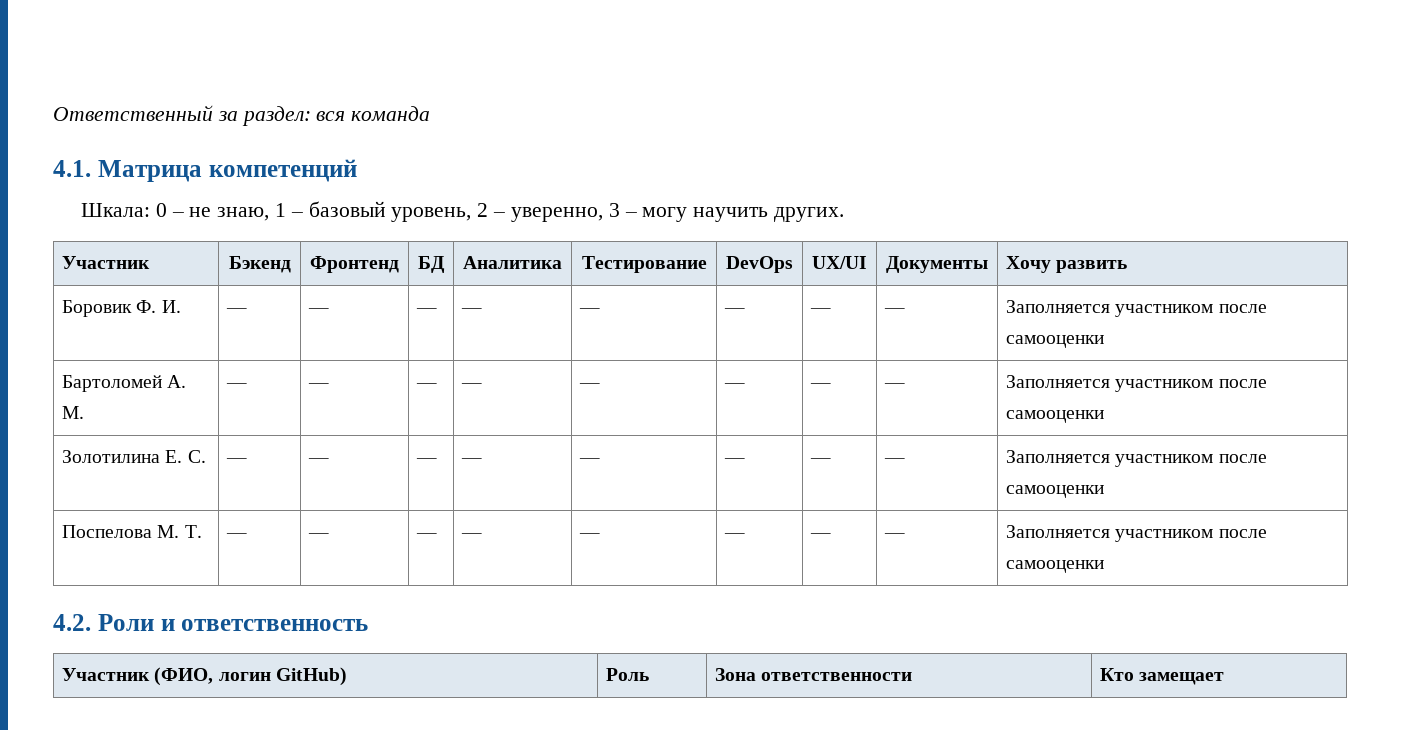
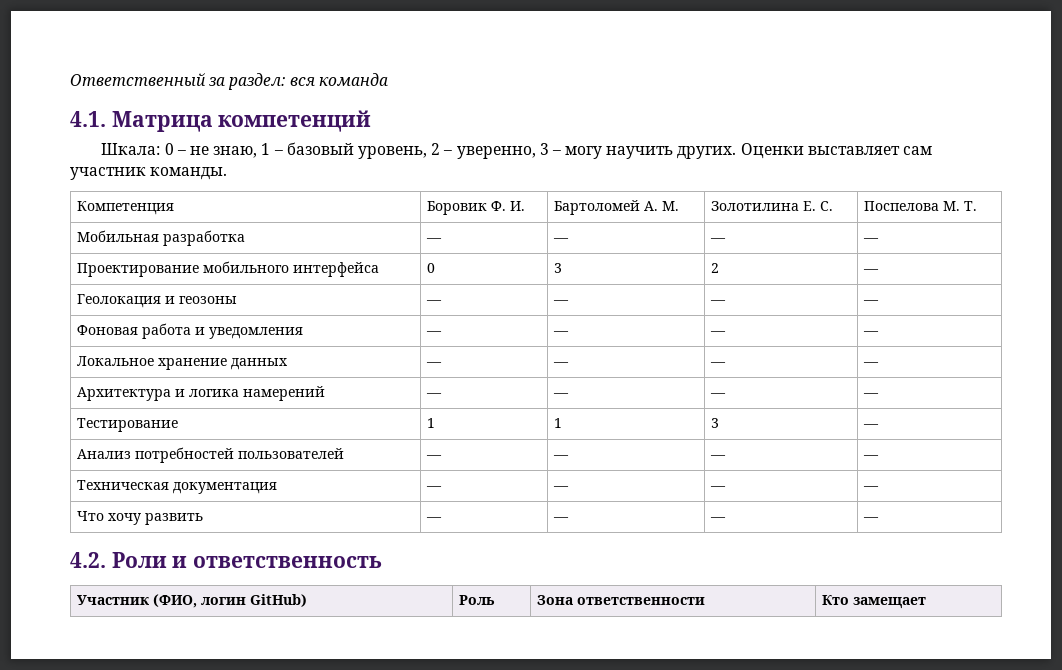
[62,256,151,269] [228,256,291,273] [310,256,399,273] [418,256,445,273] [463,256,562,269] [581,256,707,273] [726,256,793,273] [812,256,867,269] [886,256,988,273] [1006,256,1128,273] [62,300,181,317] [226,308,248,313] [308,308,330,313] [416,308,438,313] [461,308,483,313] [579,308,601,313] [724,308,746,313] [810,308,832,313] [884,308,906,313] [1006,300,1267,317] [1006,335,1105,348] [62,375,187,392] [62,406,85,419] [226,383,248,388] [308,383,330,388] [416,383,438,388] [461,383,483,388] [579,383,601,388] [724,383,746,388] [810,383,832,388] [884,383,906,388] [1006,375,1267,392] [1006,410,1105,423] [62,450,206,463] [226,458,248,463] [308,458,330,463] [416,458,438,463] [461,458,483,463] [579,458,601,463] [724,458,746,463] [810,458,832,463] [884,458,906,463] [1006,450,1267,467] [1006,485,1105,498] [62,525,202,538] [226,533,248,538] [308,533,330,538] [416,533,438,538] [461,533,483,538] [579,533,601,538] [724,533,746,538] [810,533,832,538] [884,533,906,538] [1006,525,1267,542] [1006,560,1105,573] // Участник | Бэкенд | Фронтенд | БД | Аналитика | Тестирование | DevOps | UX/UI | Документы | Хочу развить // Боровик Ф. И. | — | — | — | — | — | — | — | — | Заполняется участником после самооценки // Бартоломей А. М. | — | — | — | — | — | — | — | — | Заполняется участником после самооценки // Золотилина Е. С. | — | — | — | — | — | — | — | — | Заполняется участником после самооценки // Поспелова М. Т. | — | — | — | — | — | — | — | — | Заполняется участником после самооценки -> [740,143,932,159] [70,167,228,180] [77,201,175,215] [427,201,526,215] [554,200,680,215] [711,201,834,211] [864,201,978,211] [77,230,246,246] [426,238,443,242] [553,238,570,242] [710,238,727,242] [863,238,880,242] [77,261,380,277] [427,263,436,273] [554,263,563,273] [711,263,720,273] [863,269,880,273] [77,294,238,308] [426,300,443,304] [553,300,570,304] [710,300,727,304] [863,300,880,304] [77,323,304,339] [426,331,443,335] [553,331,570,335] [710,331,727,335] [863,331,880,335] [77,356,289,370] [426,362,443,366] [553,362,570,366] [710,362,727,366] [863,362,880,366] [77,386,326,401] [426,393,443,397] [553,393,570,397] [710,393,727,397] [863,393,880,397] [77,418,179,432] [427,418,436,428] [554,418,563,428] [711,418,720,428] [863,424,880,428] [77,447,345,463] [426,455,443,459] [553,455,570,459] [710,455,727,459] [863,455,880,459] [77,480,278,494] [426,486,443,490] [553,486,570,490] [710,486,727,490] [863,486,880,490] [77,511,204,525] [426,517,443,521] [553,517,570,521] [710,517,727,521] [863,517,880,521] Оценки выставляет сам участник команды. // Компетенция | Боровик Ф. И. | Бартоломей А. М. | Золотилина Е. С. | Поспелова М. Т. // Мобильная разработка | — | — | — | — // Проектирование мобильного интерфейса | 0 | 3 | 2 | — // Геолокация и геозоны | — | — | — | — // Фоновая работа и уведомления | — | — | — | — // Локальное хранение данных | — | — | — | — // Архитектура и логика намерений | — | — | — | — // Тестирование | 1 | 1 | 3 | — // Анализ потребностей пользователей | — | — | — | — // Техническая документация | — | — | — | — // Что хочу развить | — | — | — | —

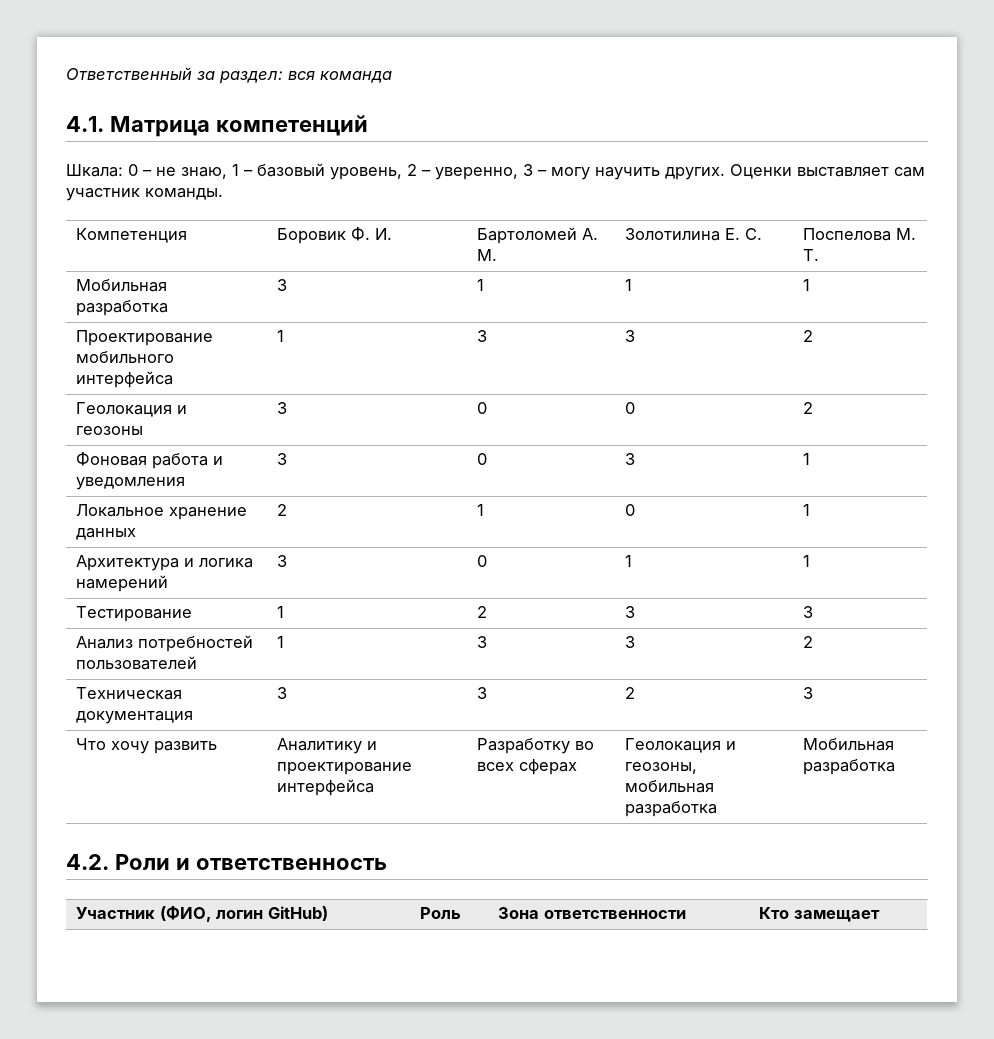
[426,238,443,242] [553,238,570,242] [710,238,727,242] [863,238,880,242] — | — | — | — -> [277,279,288,291] [477,279,485,291] [625,279,633,291] [803,279,811,291] 3 | 1 | 1 | 1
[427,263,436,273] [554,263,563,273] [711,263,720,273] [863,269,880,273] 0 | 3 | 2 | — -> [277,330,285,342] [477,330,488,342] [625,330,636,342] [803,330,814,342] 1 | 3 | 3 | 2
[426,300,443,304] [553,300,570,304] [710,300,727,304] [863,300,880,304] — | — | — | — -> [277,402,288,414] [477,402,488,414] [625,402,636,414] [803,402,814,414] 3 | 0 | 0 | 2
[426,331,443,335] [553,331,570,335] [710,331,727,335] [863,331,880,335] — | — | — | — -> [277,453,288,465] [477,453,488,465] [625,453,636,465] [803,453,811,465] 3 | 0 | 3 | 1
[426,362,443,366] [553,362,570,366] [710,362,727,366] [863,362,880,366] — | — | — | — -> [277,504,288,516] [477,504,485,516] [625,504,636,516] [803,504,811,516] 2 | 1 | 0 | 1
[426,393,443,397] [553,393,570,397] [710,393,727,397] [863,393,880,397] — | — | — | — -> [277,555,288,567] [477,555,488,567] [625,555,633,567] [803,555,811,567] 3 | 0 | 1 | 1
[554,418,563,428] [711,418,720,428] [863,424,880,428] 1 | 3 | — -> [477,606,488,618] [625,606,636,618] [803,606,814,618] 2 | 3 | 3
[426,455,443,459] [553,455,570,459] [710,455,727,459] [863,455,880,459] [77,480,278,494] [426,486,443,490] [553,486,570,490] [710,486,727,490] [863,486,880,490] [77,511,204,525] [426,517,443,521] [553,517,570,521] [710,517,727,521] [863,517,880,521] — | — | — | — // Техническая документация | — | — | — | — // Что хочу развить | — | — | — | — -> [277,636,285,648] [477,636,488,648] [625,636,636,648] [803,636,814,648] [76,687,183,700] [76,711,194,724] [277,687,288,699] [477,687,488,699] [625,687,636,699] [803,687,814,699] [76,738,218,754] [277,738,378,754] [277,762,413,775] [277,779,375,796] [477,738,595,754] [477,759,578,775] [625,738,737,753] [625,762,698,774] [625,780,715,793] [625,801,718,817] [803,738,895,751] [803,759,896,775] 1 | 3 | 3 | 2 // Техническая документация | 3 | 3 | 2 | 3 // Что хочу развить | Аналитику и проектирование интерфейса | Разработку во всех сферах | Геолокация и геозоны, мобильная разработка | Мобильная разработка

